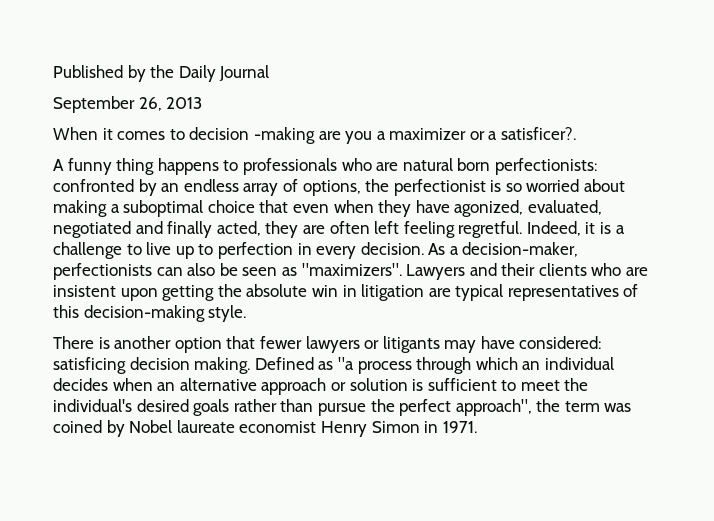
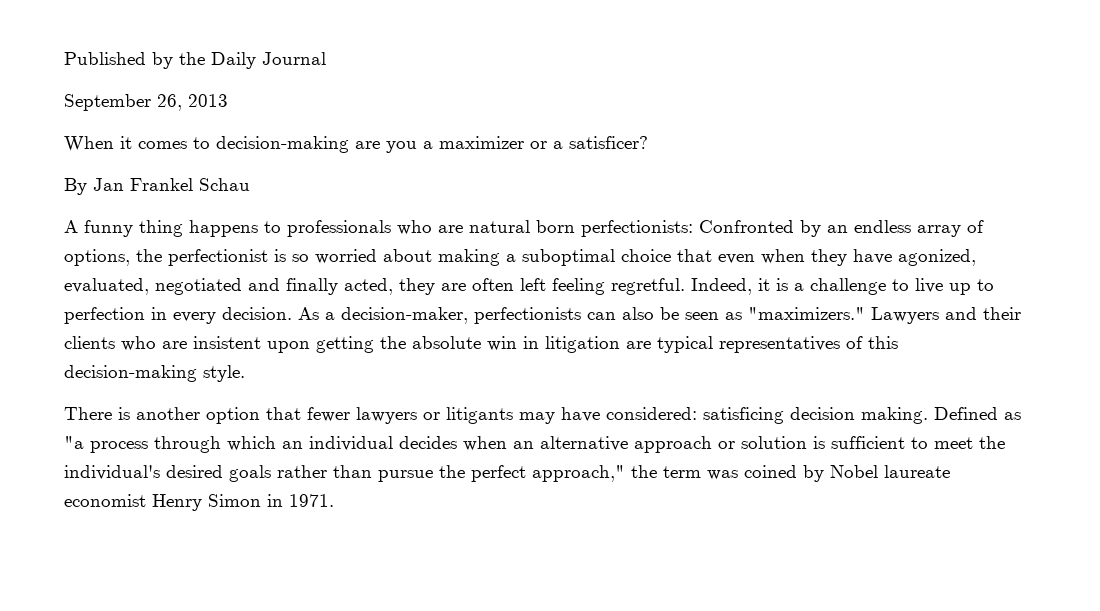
[189,127,315,144] decision -making -> [216,136,349,153] decision-making
[501,127,577,140] satisficer?. -> [569,136,648,149] [64,178,250,195] satisficer? // By Jan Frankel Schau
[53,179,134,192] confronted -> [699,220,794,233] Confronted
[301,263,402,276] "maximizers". -> [748,307,865,320] "maximizers."
[455,399,532,416] approach", -> [532,465,625,482] approach,"

